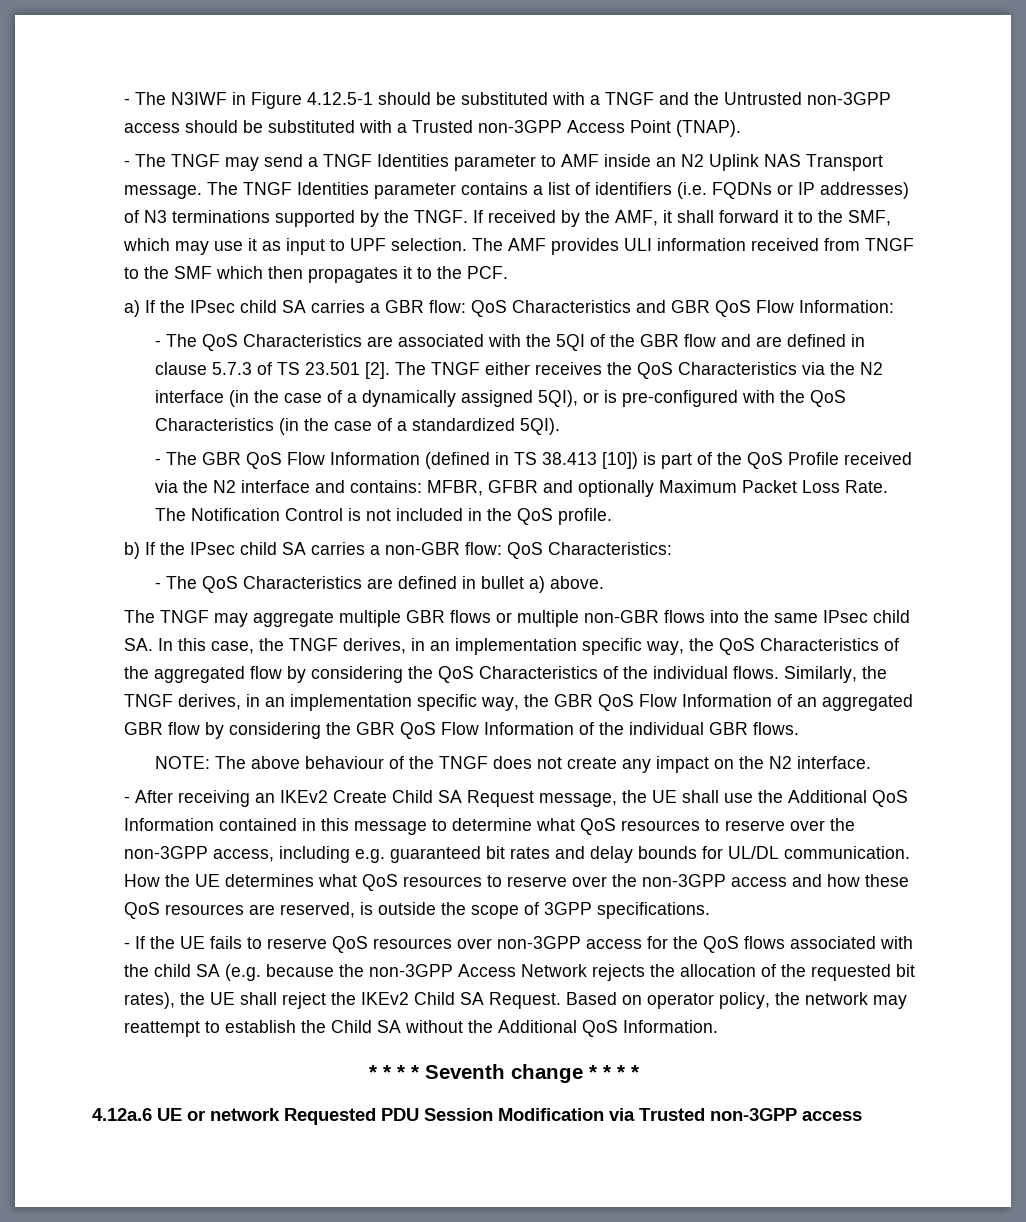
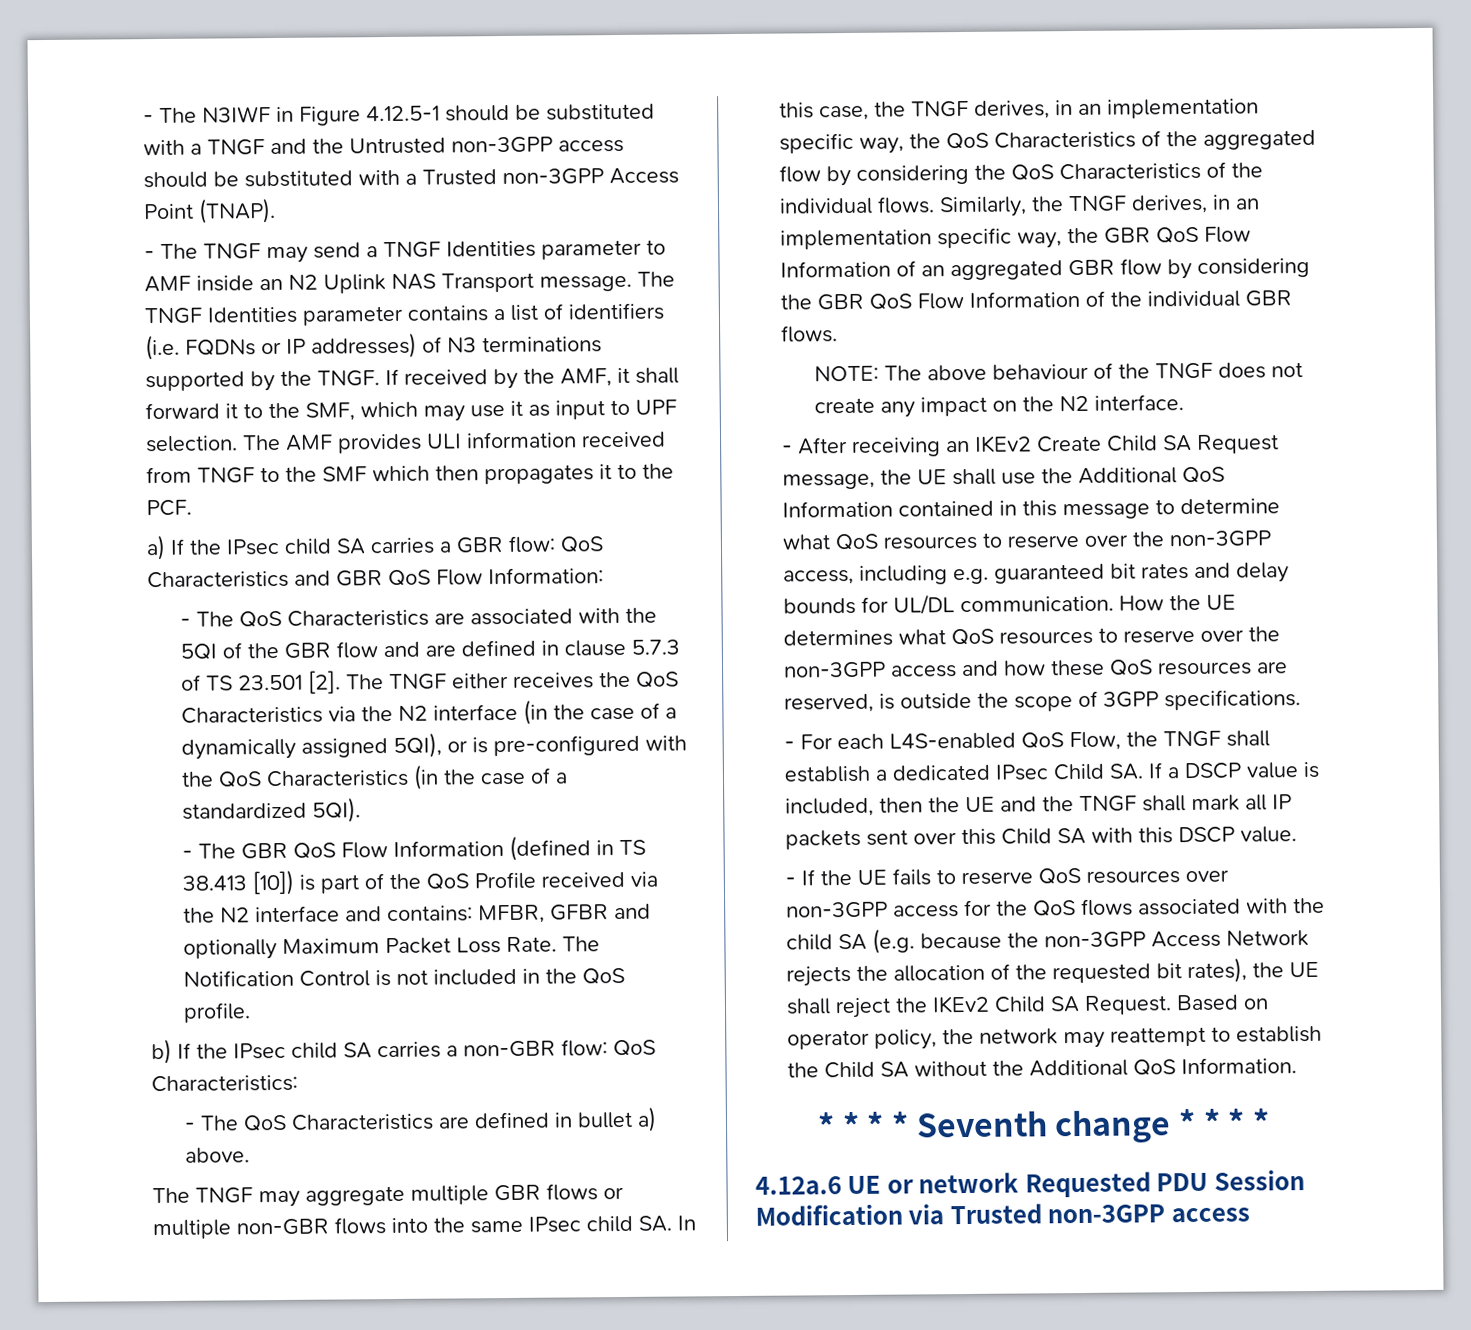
(710, 910) none -> [783,730,1270,751] [783,761,1320,783] [784,794,1292,817] [784,826,1297,850] // - For each L4S-enabled QoS Flow, the TNGF shall establish a dedicated IPsec Child SA. If a DSCP value is included, then the UE and the TNGF shall mark all IP packets sent over this Child SA with this DSCP value.

